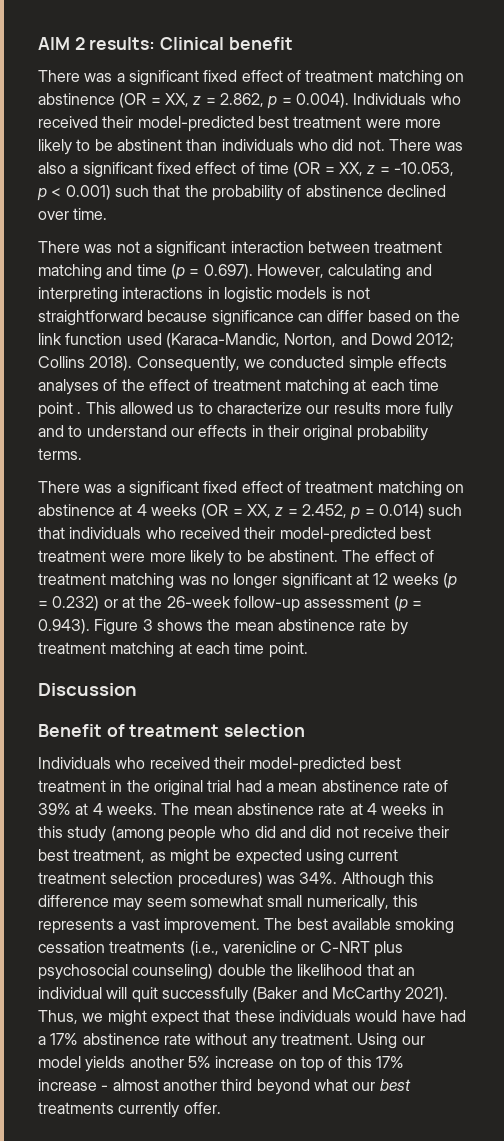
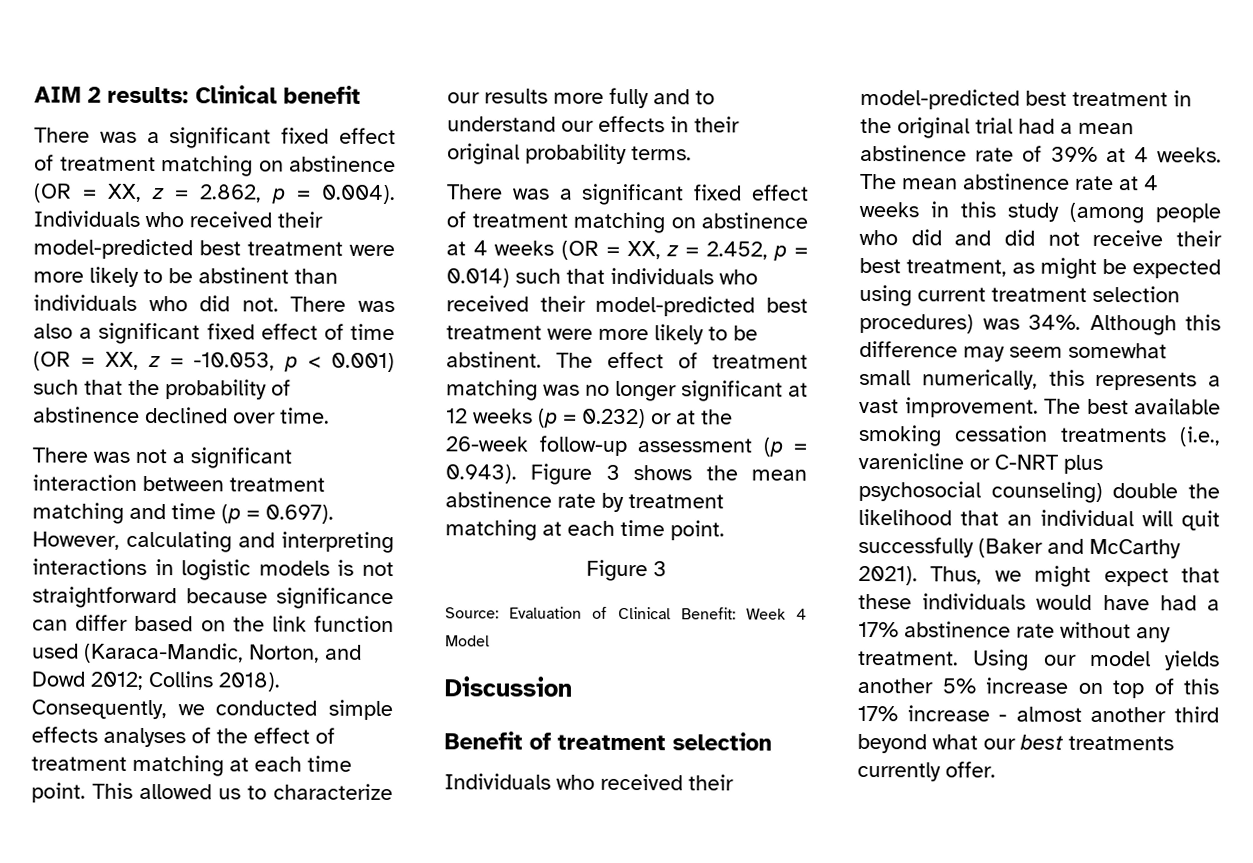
[38,402,82,418] point . -> [31,782,86,803] point.
(308, 650) none -> [585,559,667,582] [445,606,807,620] [445,635,490,647] // Figure 3 // Source: Evaluation of Clinical Benefit: Week 4 Model

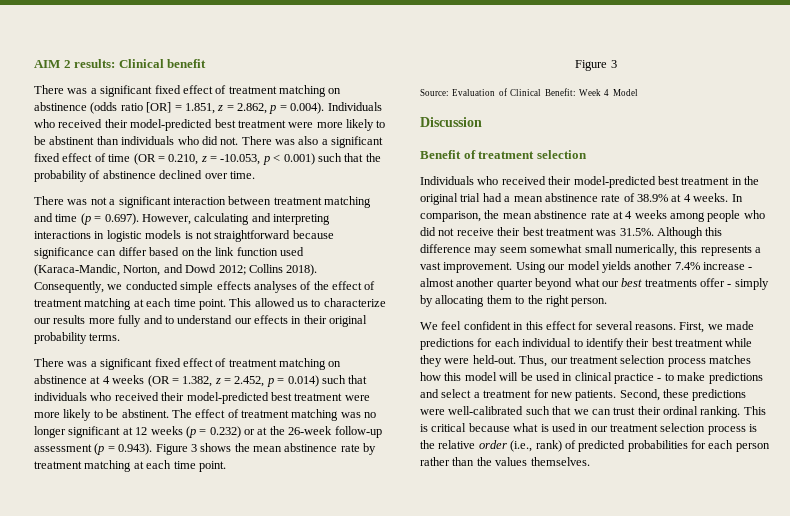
[33,183,142,203] (OR = XX, -> [90,102,215,114] (odds ratio [OR] = 1.851,
[104,351,139,370] XX, -> [168,154,199,165] 0.210,
[626,240,661,260] XX, -> [182,376,213,387] 1.382,
[1050,146,1098,162] 39% -> [637,194,668,202] 38.9%
[860,173,897,190] The -> [731,194,743,202] [420,210,500,222] In comparison, the
[930,201,1144,224] in this study (among -> [670,212,705,222] among
[954,229,1035,246] and did -> (436, 231) none
[906,257,1221,279] [859,284,1180,307] [859,313,1081,334] treatment, as might be expected using current treatment selection procedures) was 34%. -> [545,228,654,236] treatment was 31.5%.
[1044,398,1221,415] [858,424,1221,447] [858,452,1103,474] [858,480,1220,503] [858,508,1220,531] [858,536,1181,559] [858,565,1220,587] [858,593,1220,611] [858,621,1171,643] [858,650,959,666] The best available smoking cessation treatments (i.e., varenicline or C-NRT plus psychosocial counseling) double the likelihood that an individual will quit successfully (Baker and McCarthy 2021). Thus, we might expect that these individuals would have had a 17% abstinence rate without any treatment. -> (513, 267) none
[941,677,1219,699] [857,705,898,722] 5% increase on top of this 17% -> [674,262,700,270] 7.4%
[1174,706,1219,723] third -> [496,279,533,290] quarter
[857,761,996,782] currently offer. -> [700,278,769,290] [420,295,608,307] [420,321,755,333] [420,338,753,350] [420,355,751,367] [420,372,763,384] [420,389,747,401] [420,406,766,418] [420,423,758,435] [420,440,770,452] [420,457,590,466] offer - simply by allocating them to the right person. // We feel confident in this effect for several reasons. First, we made predictions for each individual to identify their best treatment while they were held-out. Thus, our treatment selection process matches how this model will be used in clinical practice - to make predictions and select a treatment for new patients. Second, these predictions were well-calibrated such that we can trust their ordinal ranking. This is critical because what is used in our treatment selection process is the relative order (i.e., rank) of predicted probabilities for each person rather than the values themselves.

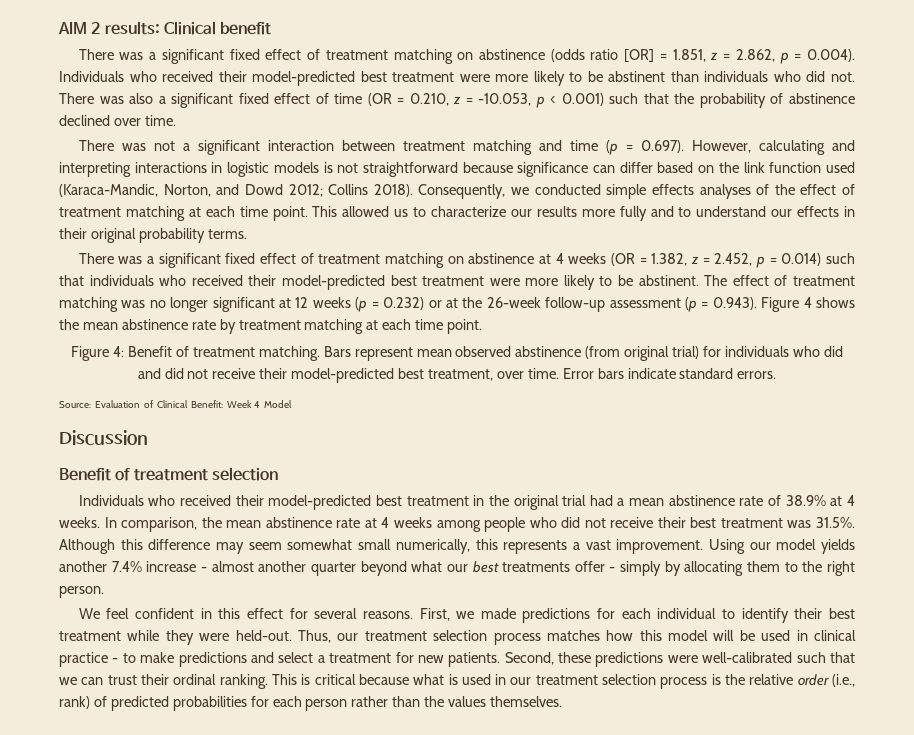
[190,444,197,452] 3 -> [803,297,812,308] 4
[610,60,617,68] 3 -> [113,346,843,361] [137,368,777,383] 4: Benefit of treatment matching. Bars represent mean observed abstinence (from original trial) for individuals who did and did not receive their model-predicted best treatment, over time. Error bars indicate standard errors.

